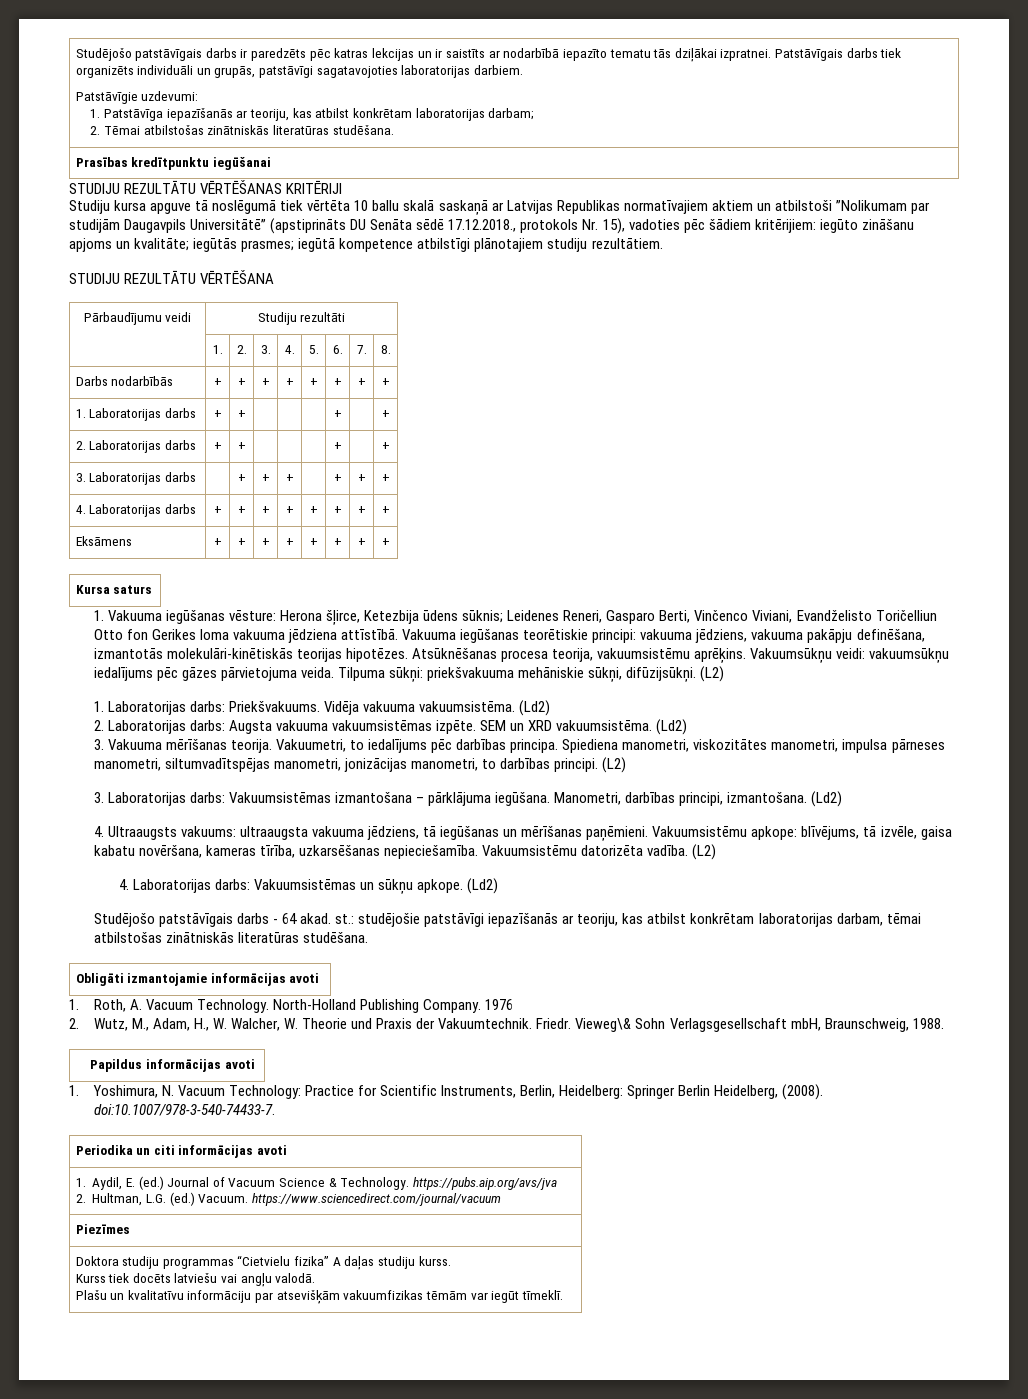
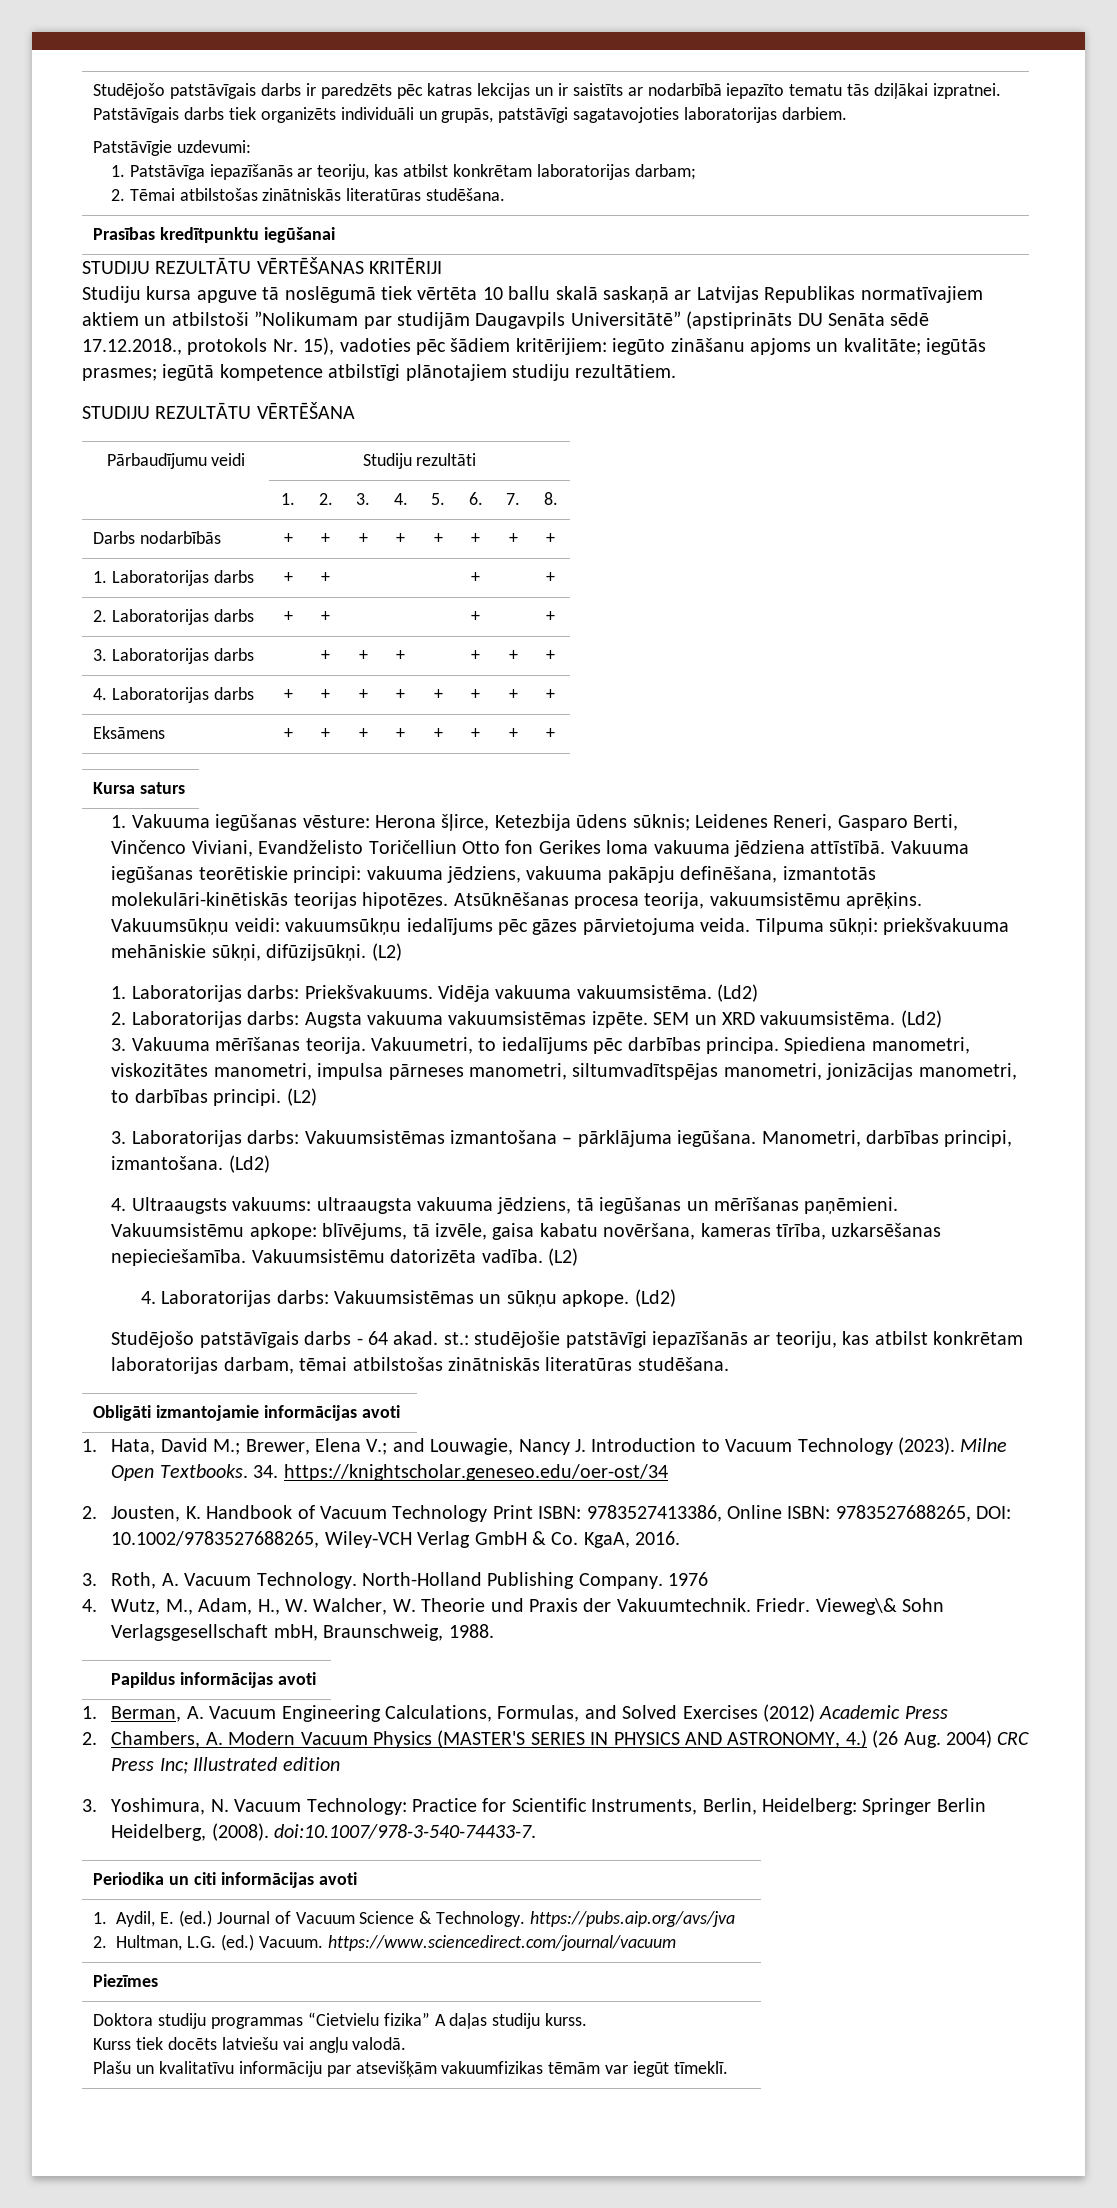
(79, 1004) none -> [111,1437,1008,1455] [111,1464,668,1481] [82,1505,1012,1522] [111,1531,681,1548] [82,1573,97,1586] Hata, David M.; Brewer, Elena V.; and Louwagie, Nancy J. Introduction to Vacuum Technology (2023). Milne Open Textbooks. 34. https://knightscholar.geneseo.edu/oer-ost/34 // 2. Jousten, K. Handbook of Vacuum Technology Print ISBN: 9783527413386, Online ISBN: 9783527688265, DOI: 10.1002/9783527688265, Wiley‐VCH Verlag GmbH & Co. KgaA, 2016. // 3.
[69,1018,79,1029] 2. -> [82,1599,97,1612] 4.
(79, 1090) none -> [111,1704,948,1722] [82,1730,1030,1748] [111,1757,340,1774] [82,1799,97,1812] Berman, A. Vacuum Engineering Calculations, Formulas, and Solved Exercises (2012) Academic Press // 2. Chambers, A. Modern Vacuum Physics (MASTER'S SERIES IN PHYSICS AND ASTRONOMY, 4.) (26 Aug. 2004) CRC Press Inc; Illustrated edition // 3.

